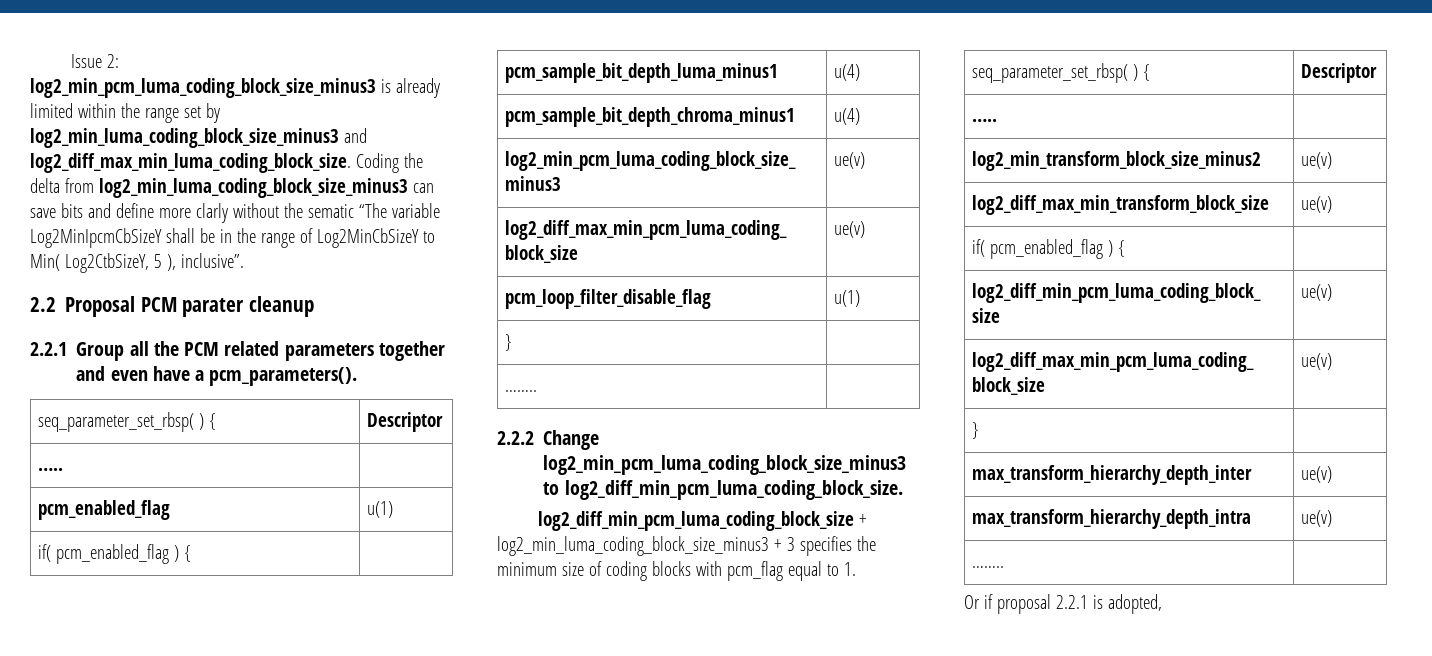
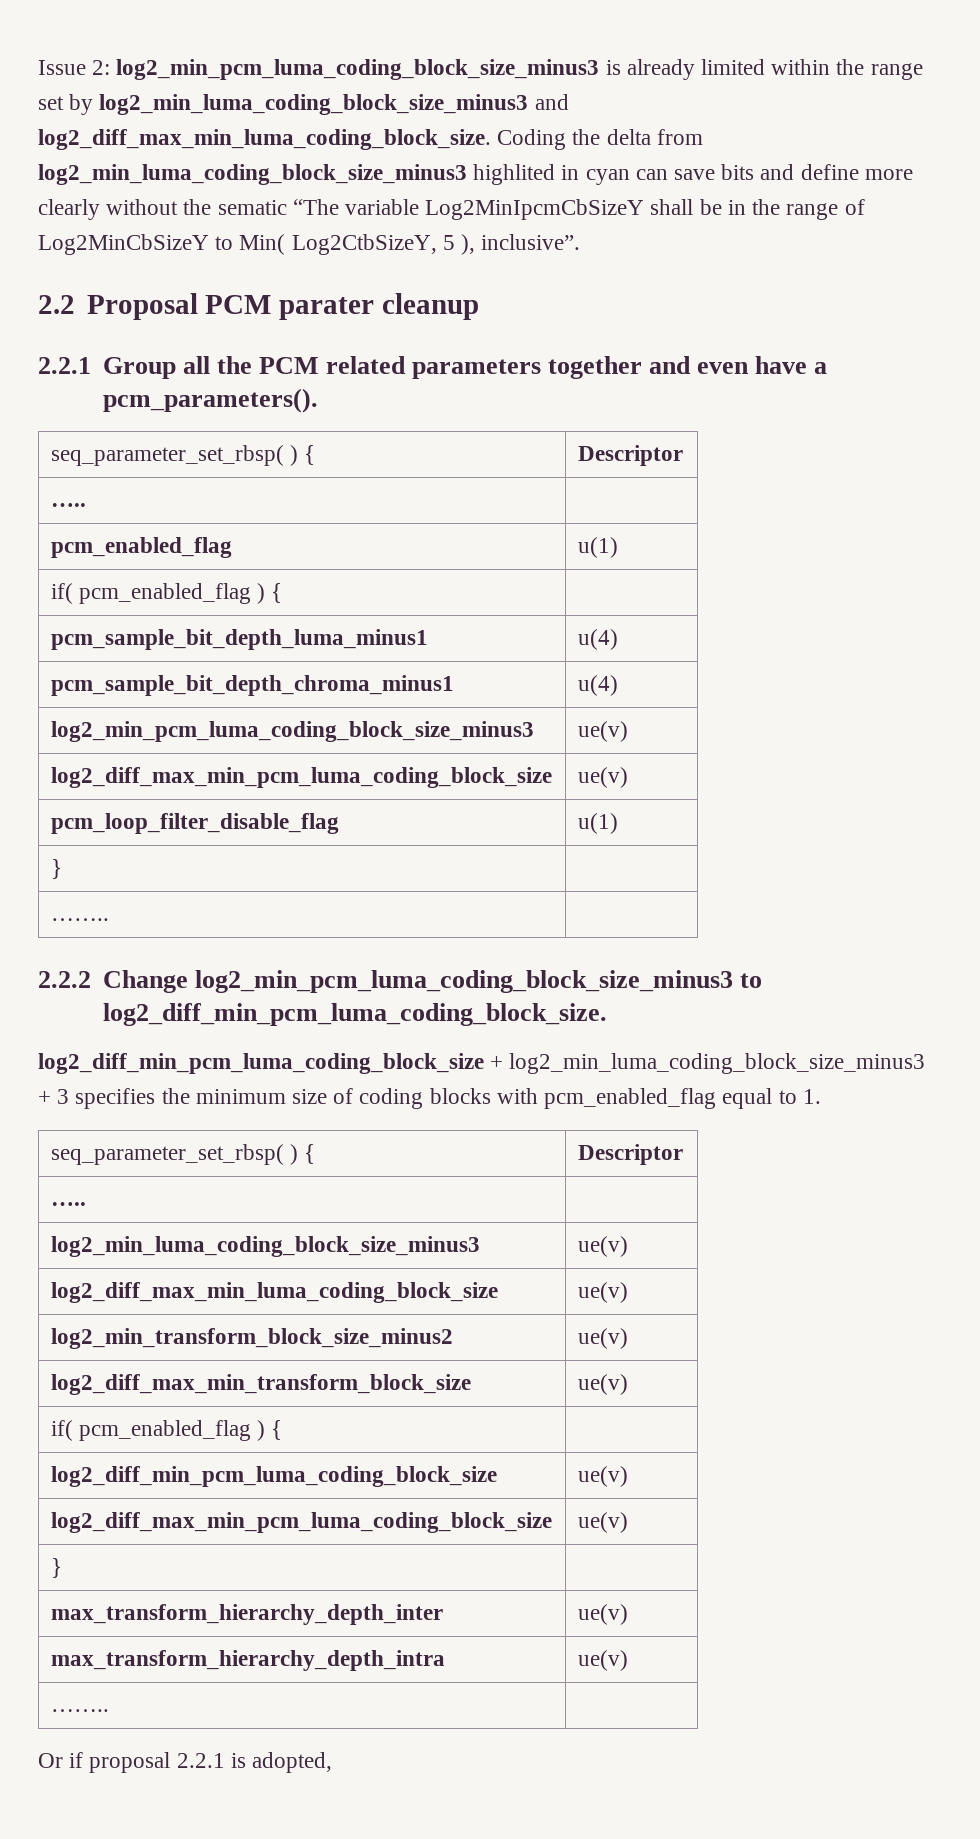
(408, 188) none -> [473,164,630,185] highlited in cyan
[195,203,228,223] clarly -> [38,199,100,220] clearly
[726,561,783,581] pcm_flag -> [544,1088,717,1109] pcm_enabled_flag
(998, 120) none -> [50,1236,480,1257] [577,1236,628,1257] [50,1282,498,1303] [577,1282,628,1303] // log2_min_luma_coding_block_size_minus3 | ue(v) // log2_diff_max_min_luma_coding_block_size | ue(v)

